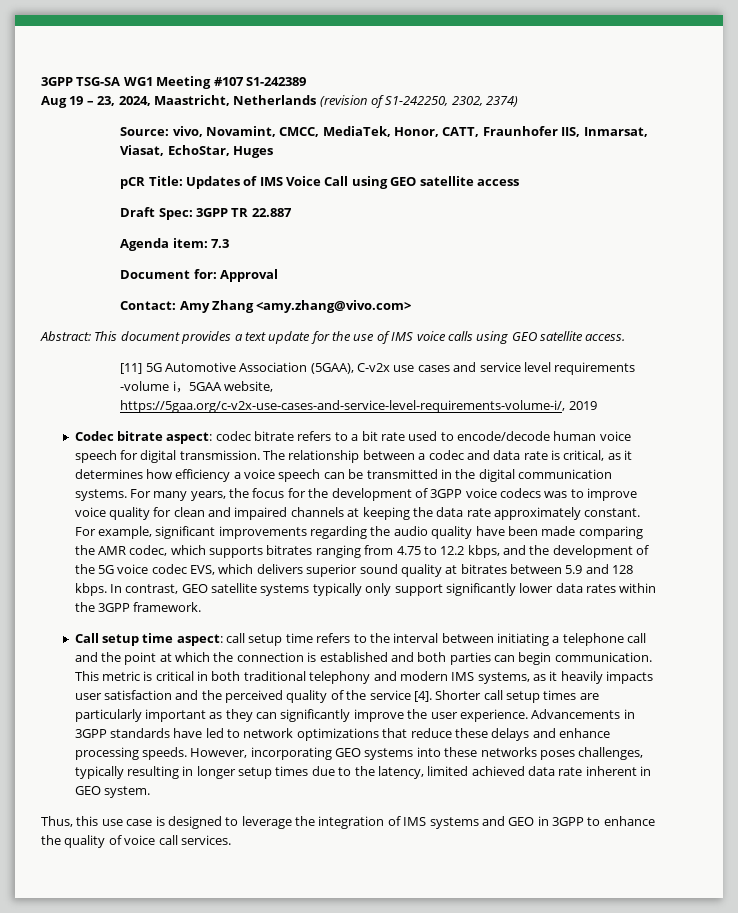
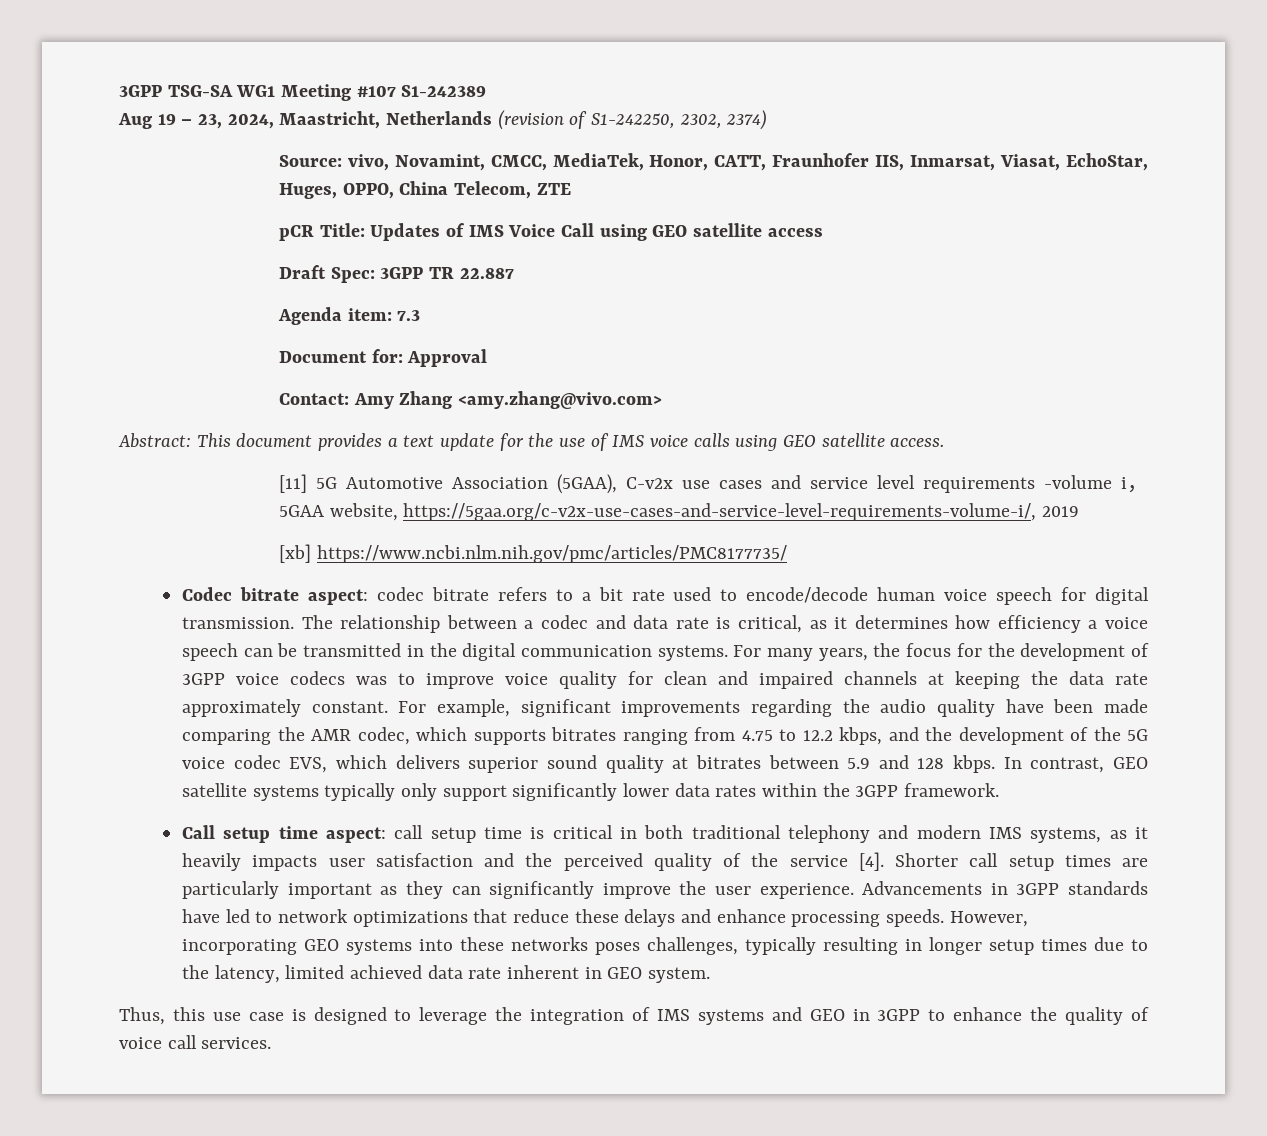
[232,146,273,158] Huges -> [278,181,571,199] Huges, OPPO, China Telecom, ZTE
(597, 405) none -> [278,544,787,563] // [xb] https://www.ncbi.nlm.nih.gov/pmc/articles/PMC8177735/
[316,633,647,646] [74,652,652,665] [74,671,140,681] refers to the interval between initiating a telephone call and the point at which the connection is established and both parties can begin communication. This metric -> (523, 833) none

